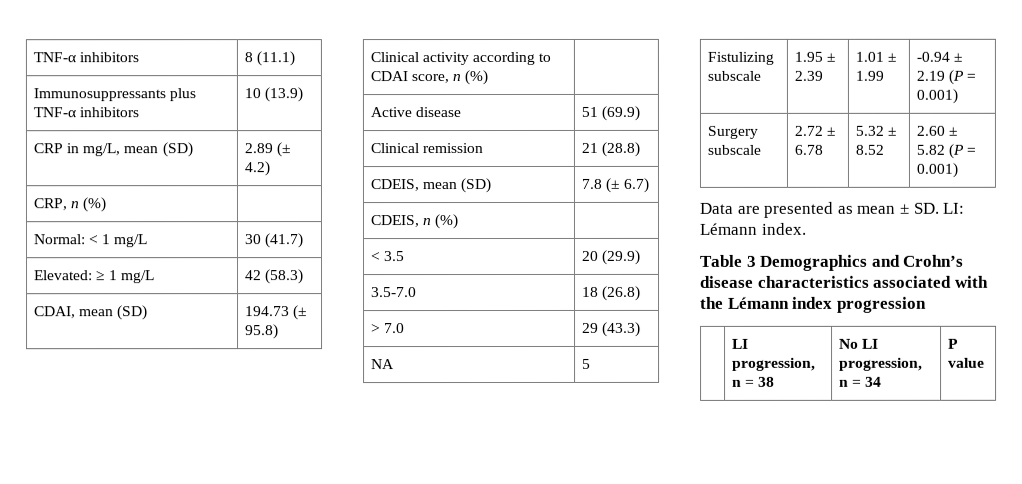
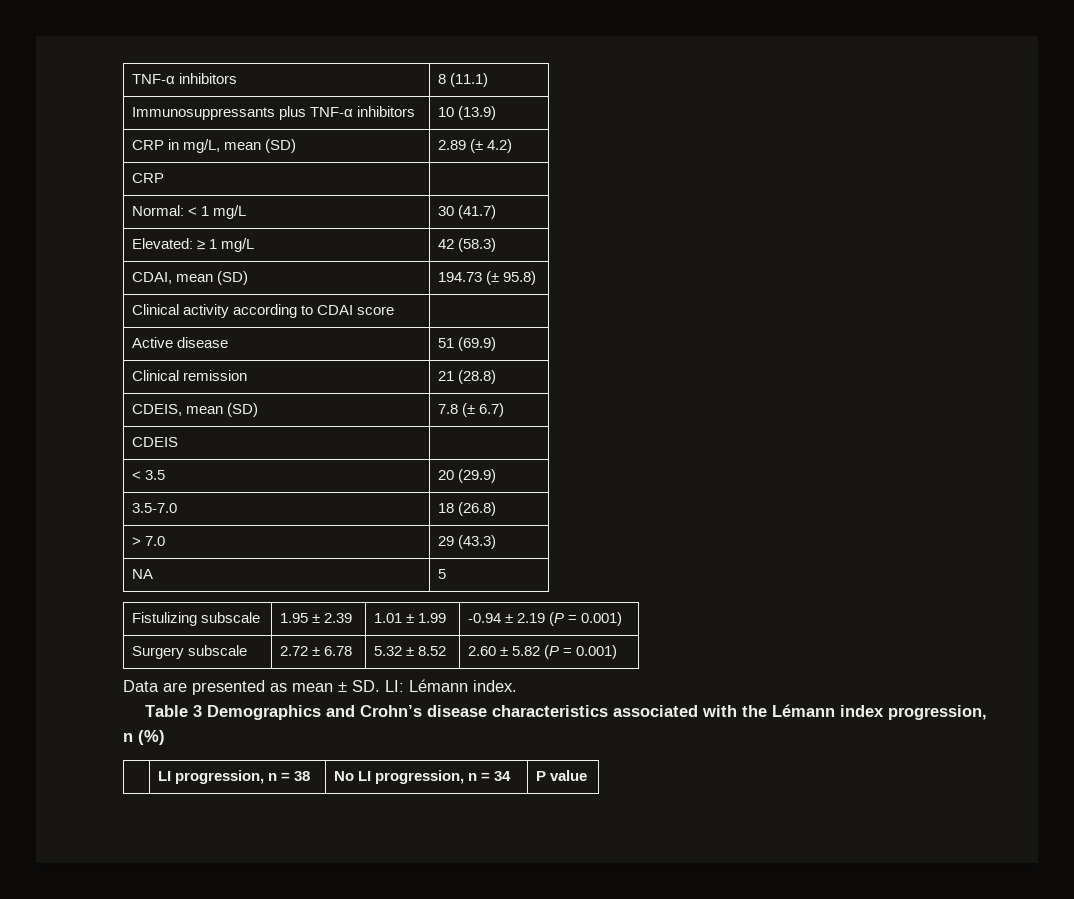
[32,197,107,213] CRP, n (%) -> [132,173,165,183] CRP
[410,70,489,86] score, n (%) -> [357,306,395,315] score
[369,214,459,230] CDEIS, n (%) -> [132,437,179,447] CDEIS
[836,296,927,313] progression -> [888,705,988,720] [123,730,165,745] progression, n (%)

